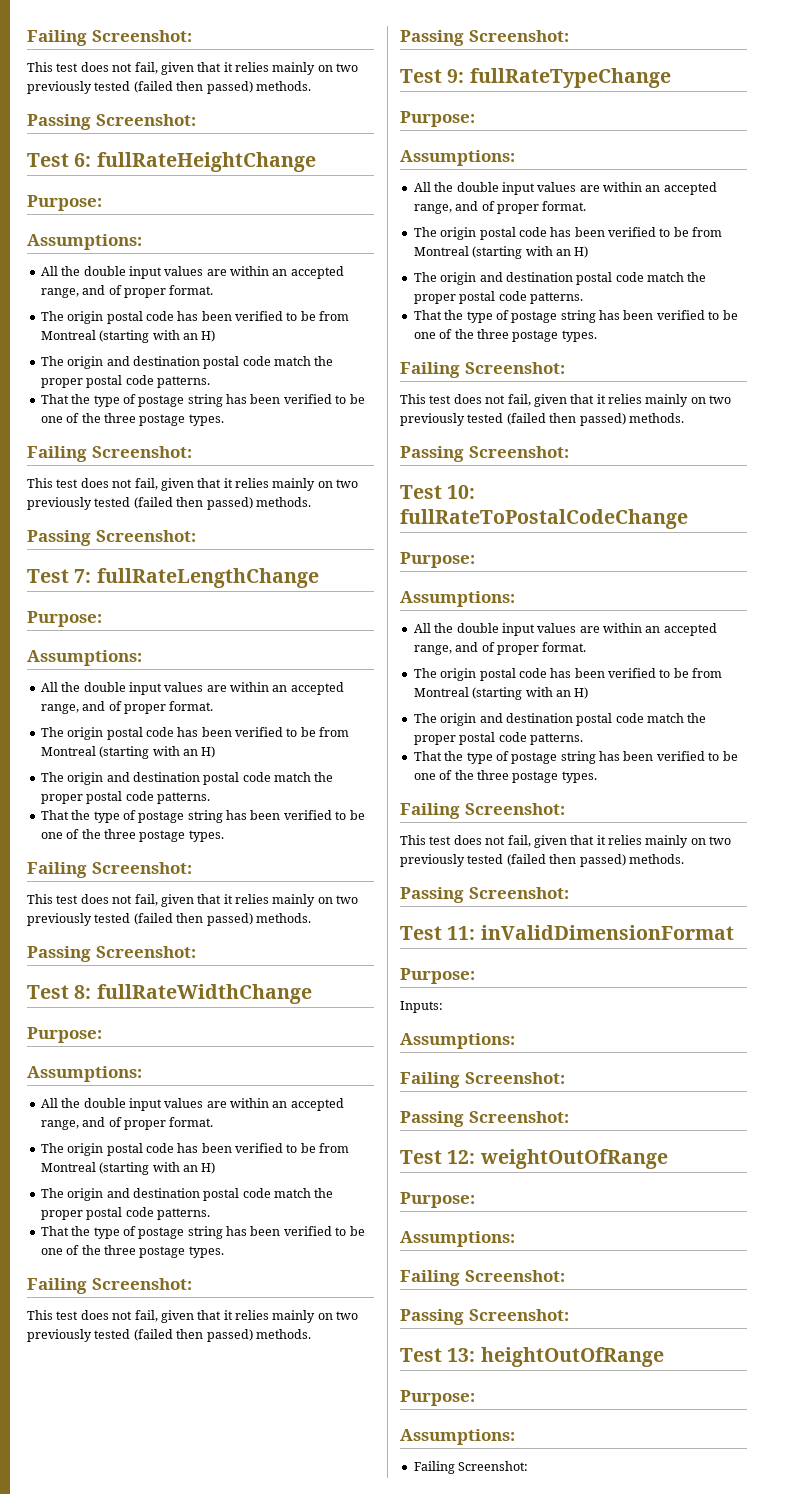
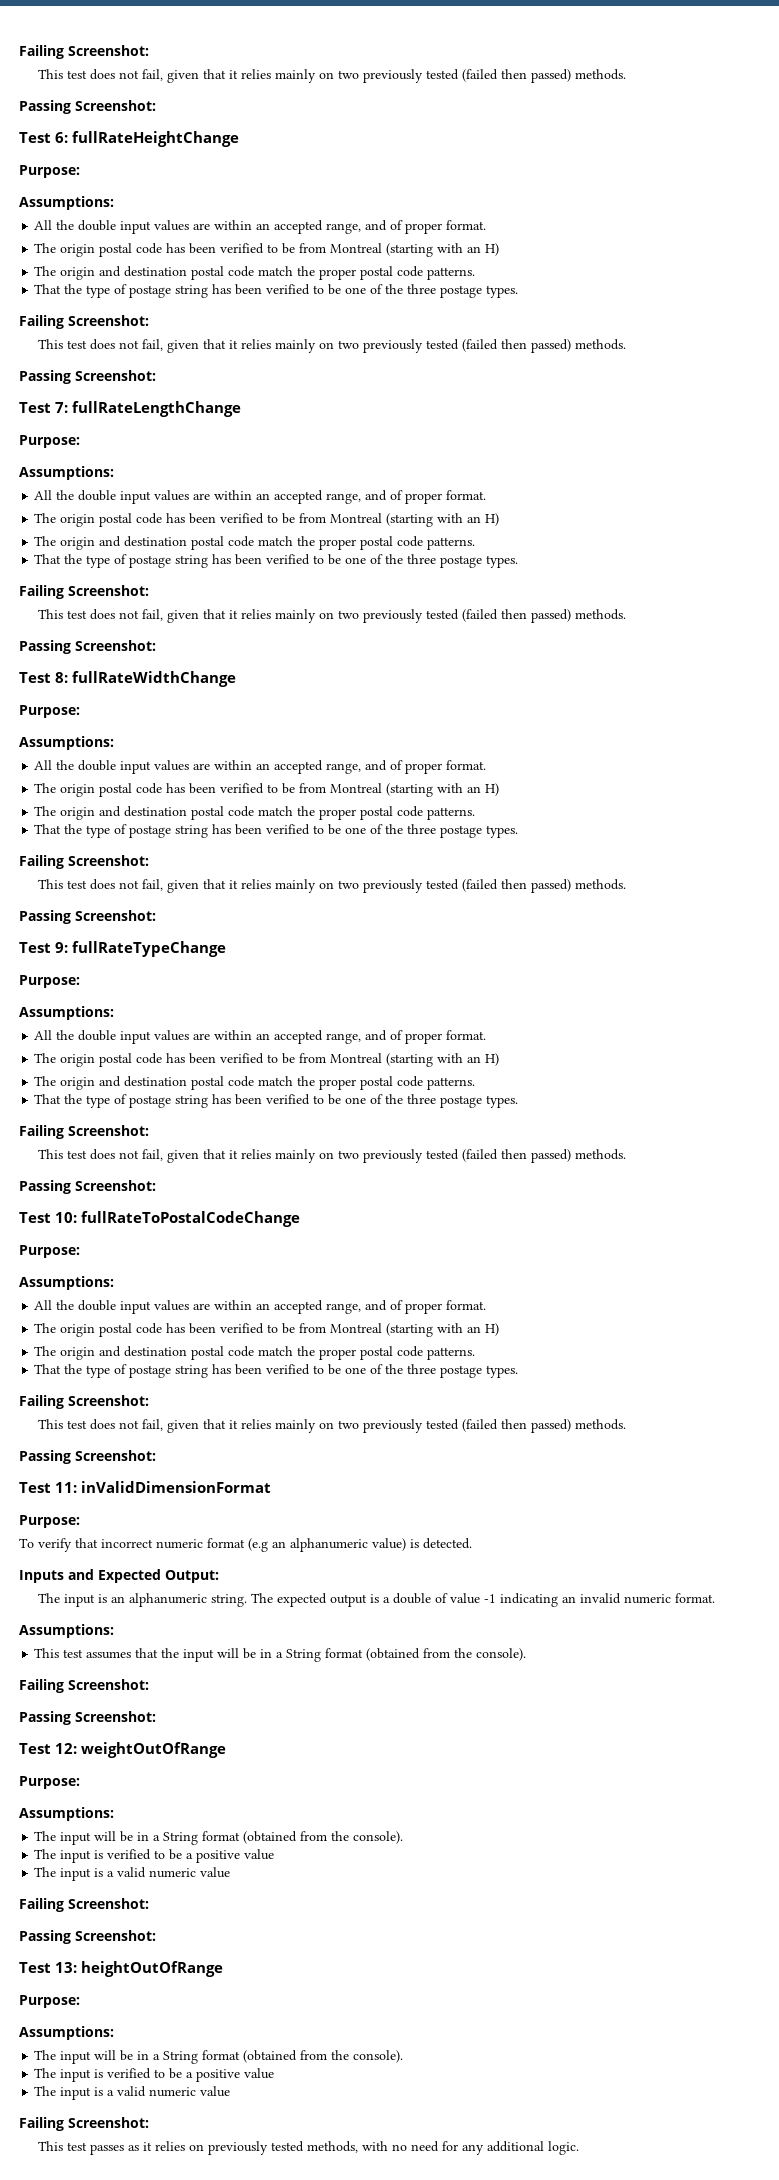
[400,1001,443,1013] [400,1033,515,1049] Inputs: // Assumptions: -> [19,1538,472,1552] [19,1569,219,1583] [37,1593,715,1607] [19,1624,114,1638] [34,1648,527,1662] To verify that incorrect numeric format (e.g an alphanumeric value) is detected. // Inputs and Expected Output: // The input is an alphanumeric string. The expected output is a double of value -1 indicating an invalid numeric format. // Assumptions: // This test assumes that the input will be in a String format (obtained from the console).
(515, 1239) none -> [34,1831,404,1845] [34,1849,275,1863] [34,1867,231,1881] // The input will be in a String format (obtained from the console). // The input is verified to be a positive value // The input is a valid numeric value
[413,1461,529,1474] Failing Screenshot: -> [34,2050,404,2064] [34,2068,275,2082] [34,2086,231,2100] [19,2117,149,2131] [37,2141,579,2155] The input will be in a String format (obtained from the console). // The input is verified to be a positive value // The input is a valid numeric value // Failing Screenshot: // This test passes as it relies on previously tested methods, with no need for any additional logic.

